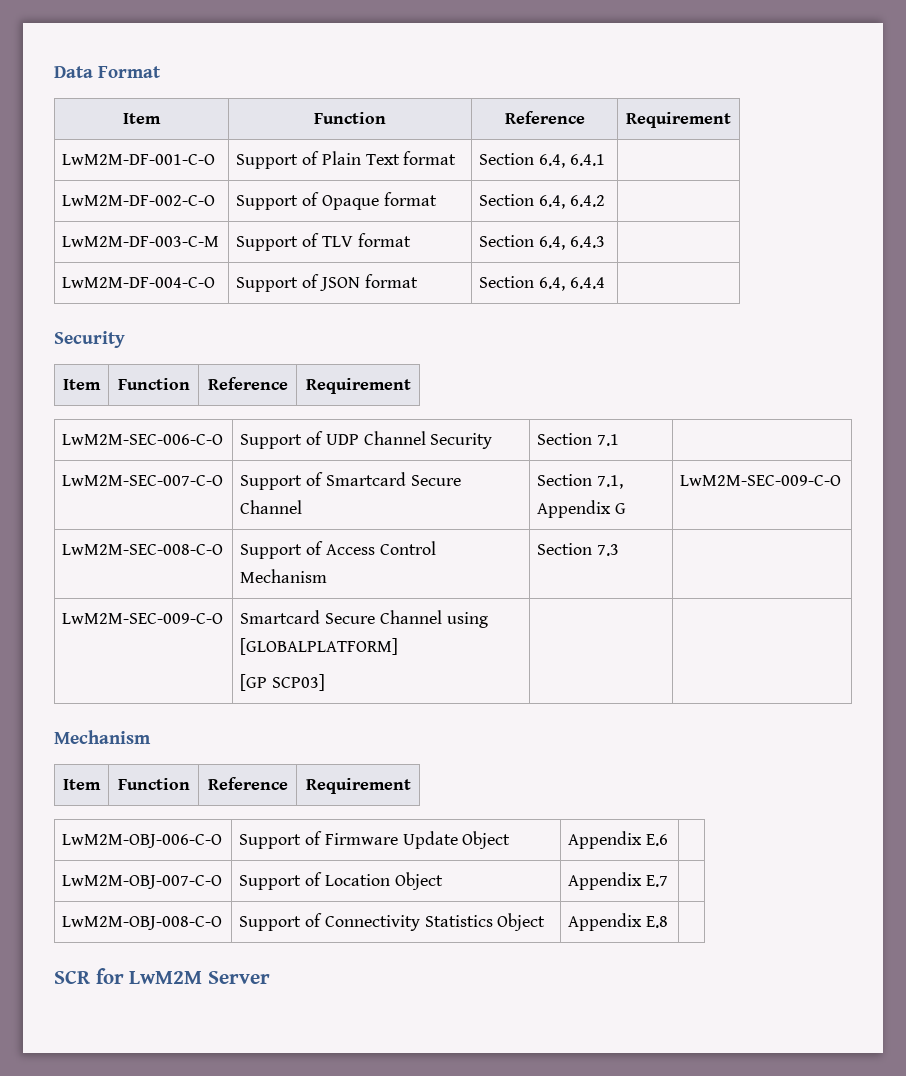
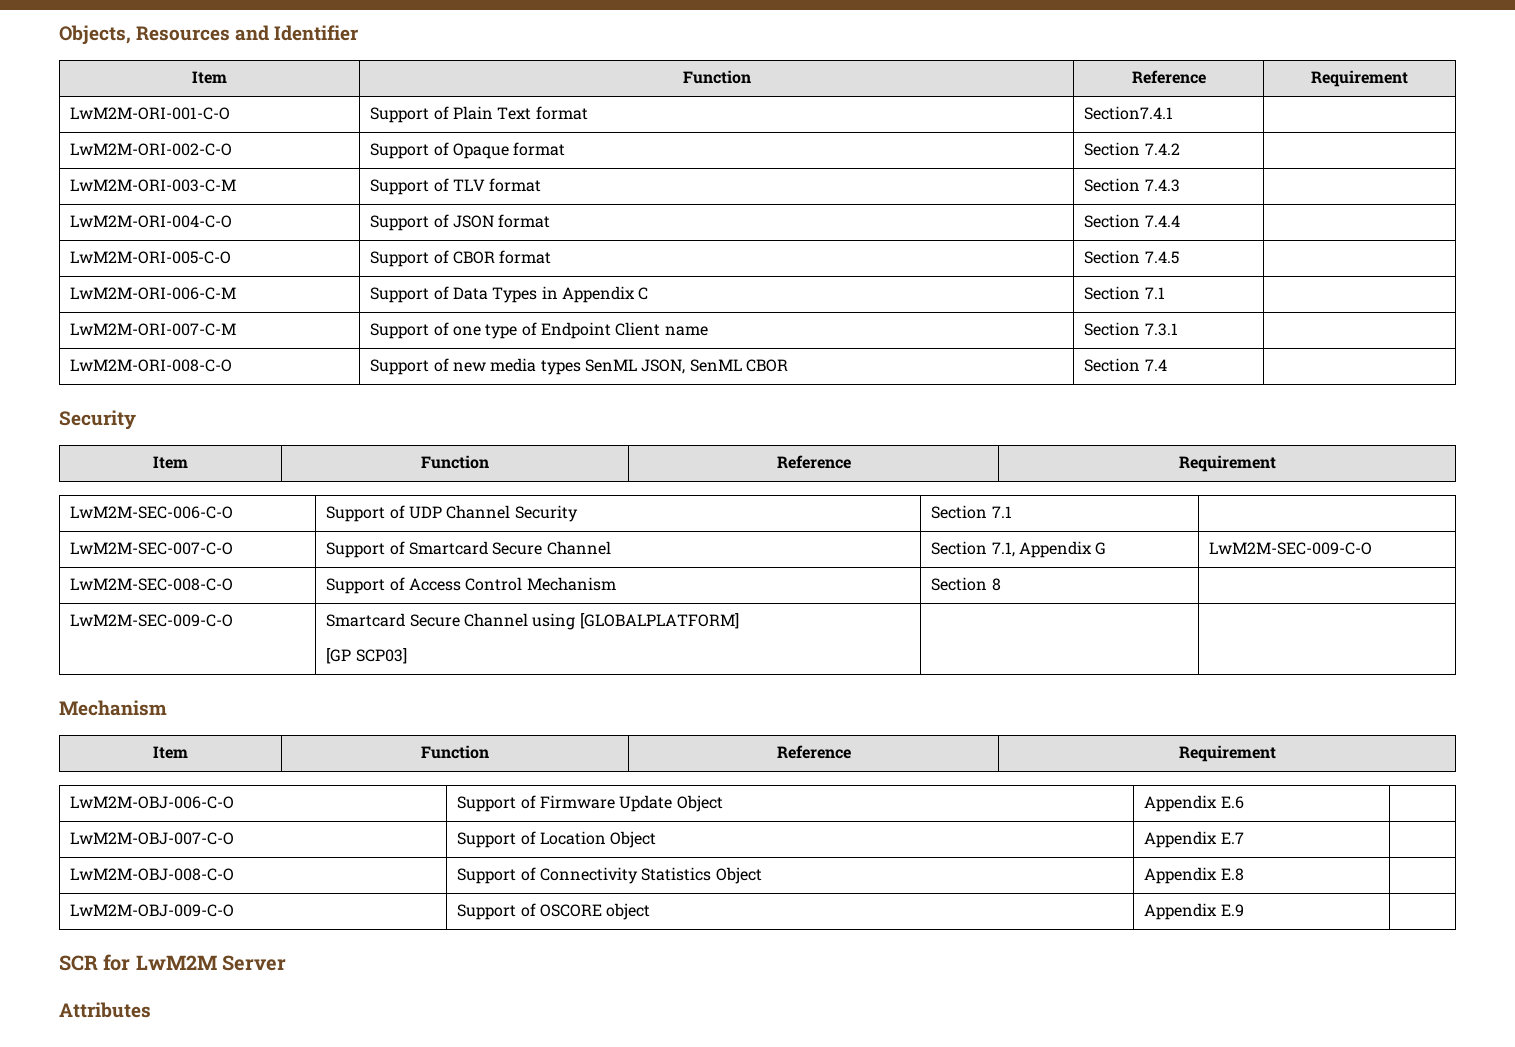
[54,66,162,78] [123,113,161,124] [314,112,386,124] [504,111,585,124] [626,112,731,128] [62,154,216,165] Data Format // Item | Function | Reference | Requirement // LwM2M-DF-001-C-O -> [59,25,359,45] [192,71,227,84] [682,70,751,84] [1131,70,1206,84] [1311,70,1409,87] [70,107,231,120] Objects, Resources and Identifier // Item | Function | Reference | Requirement // LwM2M-ORI-001-C-O
[479,153,605,168] [62,195,216,206] Section 6.4, 6.4.1 | // LwM2M-DF-002-C-O -> [1084,106,1174,120] [70,143,233,156] Section7.4.1 | // LwM2M-ORI-002-C-O
[539,195,605,209] [62,236,220,247] 6.4, 6.4.2 | // LwM2M-DF-003-C-M -> [1144,143,1180,155] [70,179,237,192] 7.4.2 | // LwM2M-ORI-003-C-M
[539,236,605,250] [62,277,216,288] 6.4, 6.4.3 | // LwM2M-DF-004-C-O -> [1144,179,1180,192] [70,215,233,228] 7.4.3 | // LwM2M-ORI-004-C-O
[539,277,605,291] 6.4, 6.4.4 -> [1144,215,1180,227] [70,251,232,264] [370,250,552,267] [1084,250,1179,264] [70,287,237,300] [370,286,649,303] [1084,286,1165,300] [70,323,237,336] [370,322,708,339] [1084,322,1178,336] [70,359,233,372] [370,358,788,375] [1084,358,1167,372] 7.4.4 | // LwM2M-ORI-005-C-O | Support of CBOR format | Section 7.4.5 | // LwM2M-ORI-006-C-M | Support of Data Types in Appendix C | Section 7.1 | // LwM2M-ORI-007-C-M | Support of one type of Endpoint Client name | Section 7.3.1 | // LwM2M-ORI-008-C-O | Support of new media types SenML JSON, SenML CBOR | Section 7.4
[597,544,620,556] 7.3 -> [991,578,1001,591] 8
(669, 922) none -> [70,904,235,917] [457,903,651,920] [1144,903,1244,920] // LwM2M-OBJ-009-C-O | Support of OSCORE object | Appendix E.9 |
(270, 977) none -> [59,1002,151,1018] // Attributes

